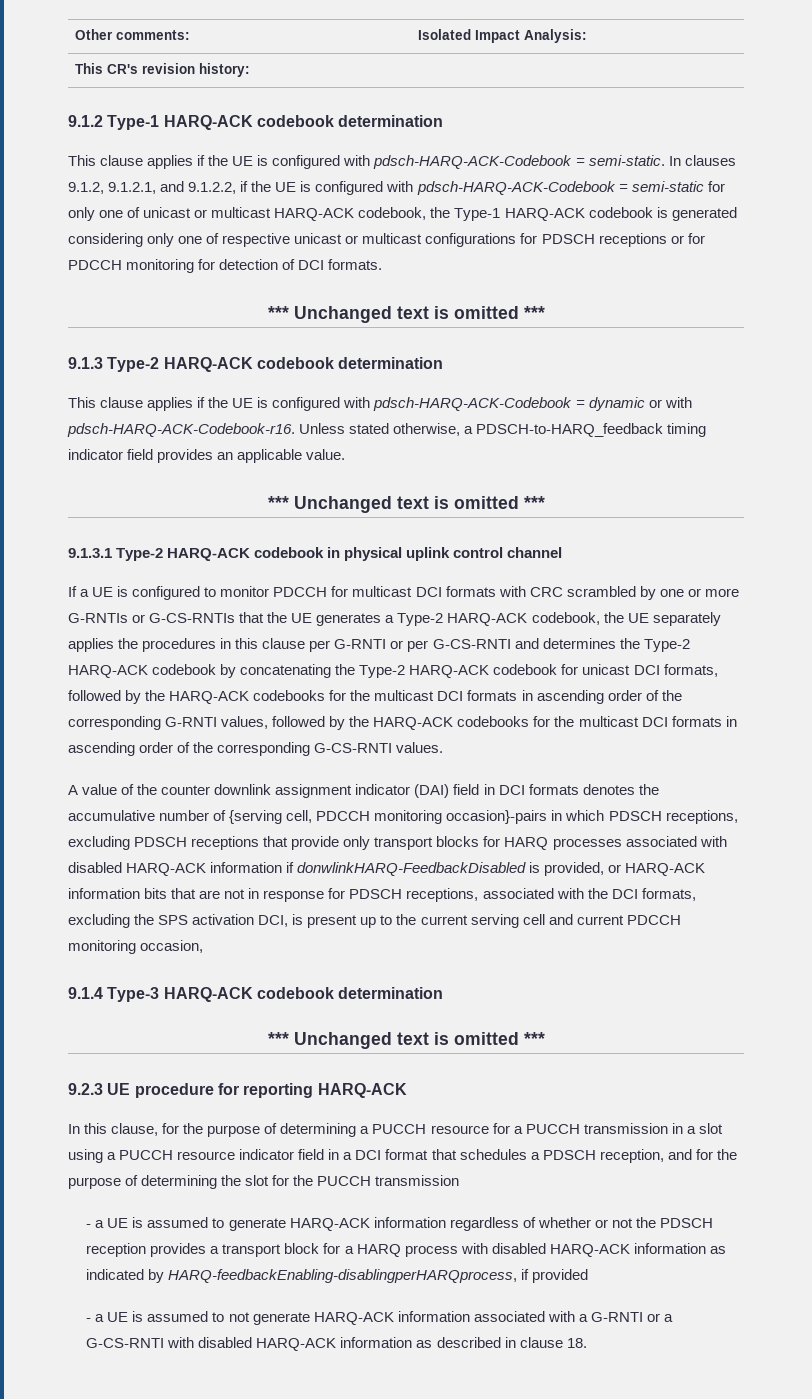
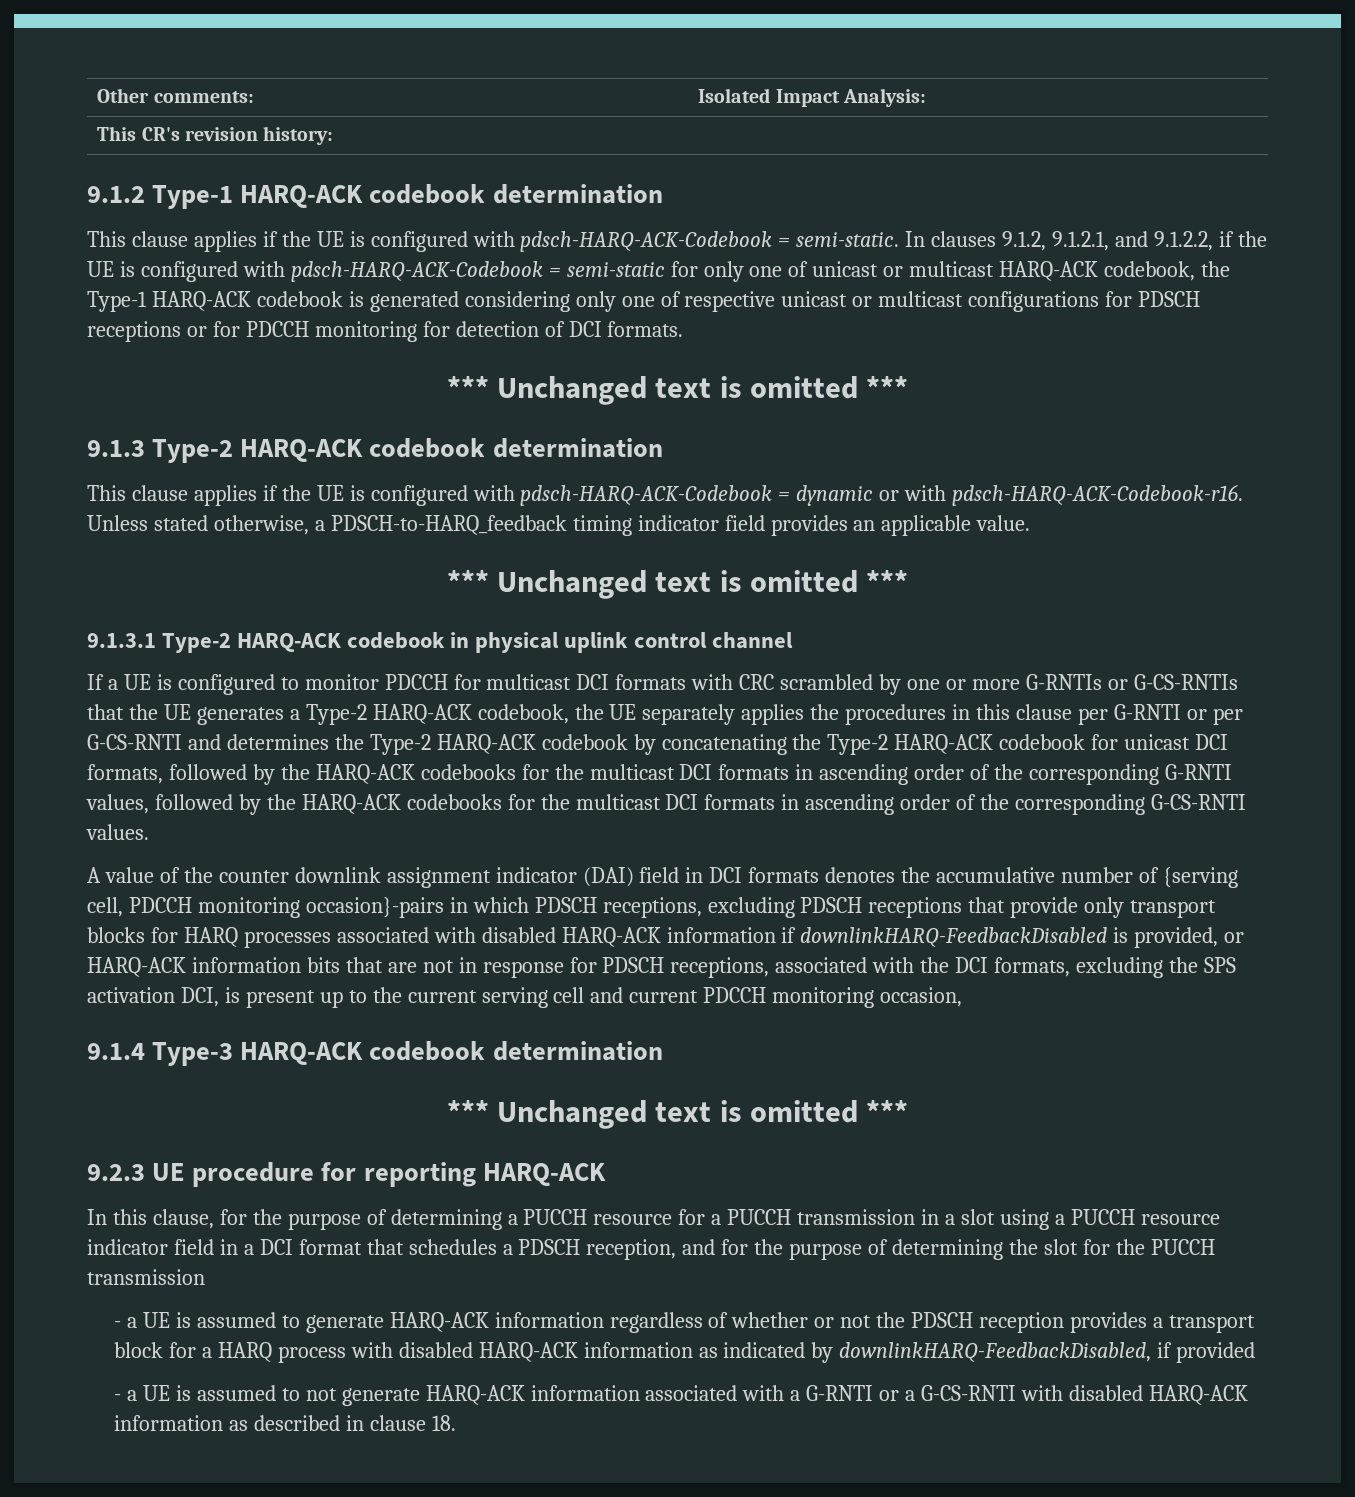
[297,862,527,876] donwlinkHARQ-FeedbackDisabled -> [800,927,1108,947] downlinkHARQ-FeedbackDisabled
[168,1269,518,1283] HARQ-feedbackEnabling-disablingperHARQprocess, -> [839,1342,1152,1362] downlinkHARQ-FeedbackDisabled,

